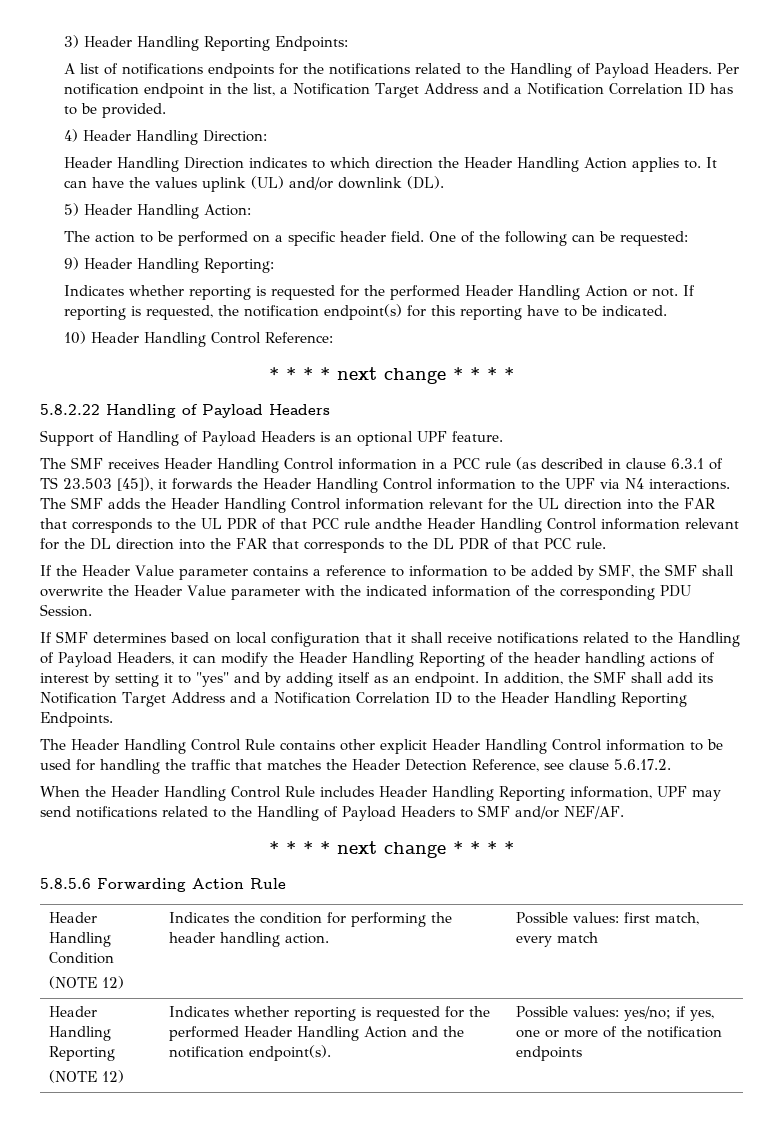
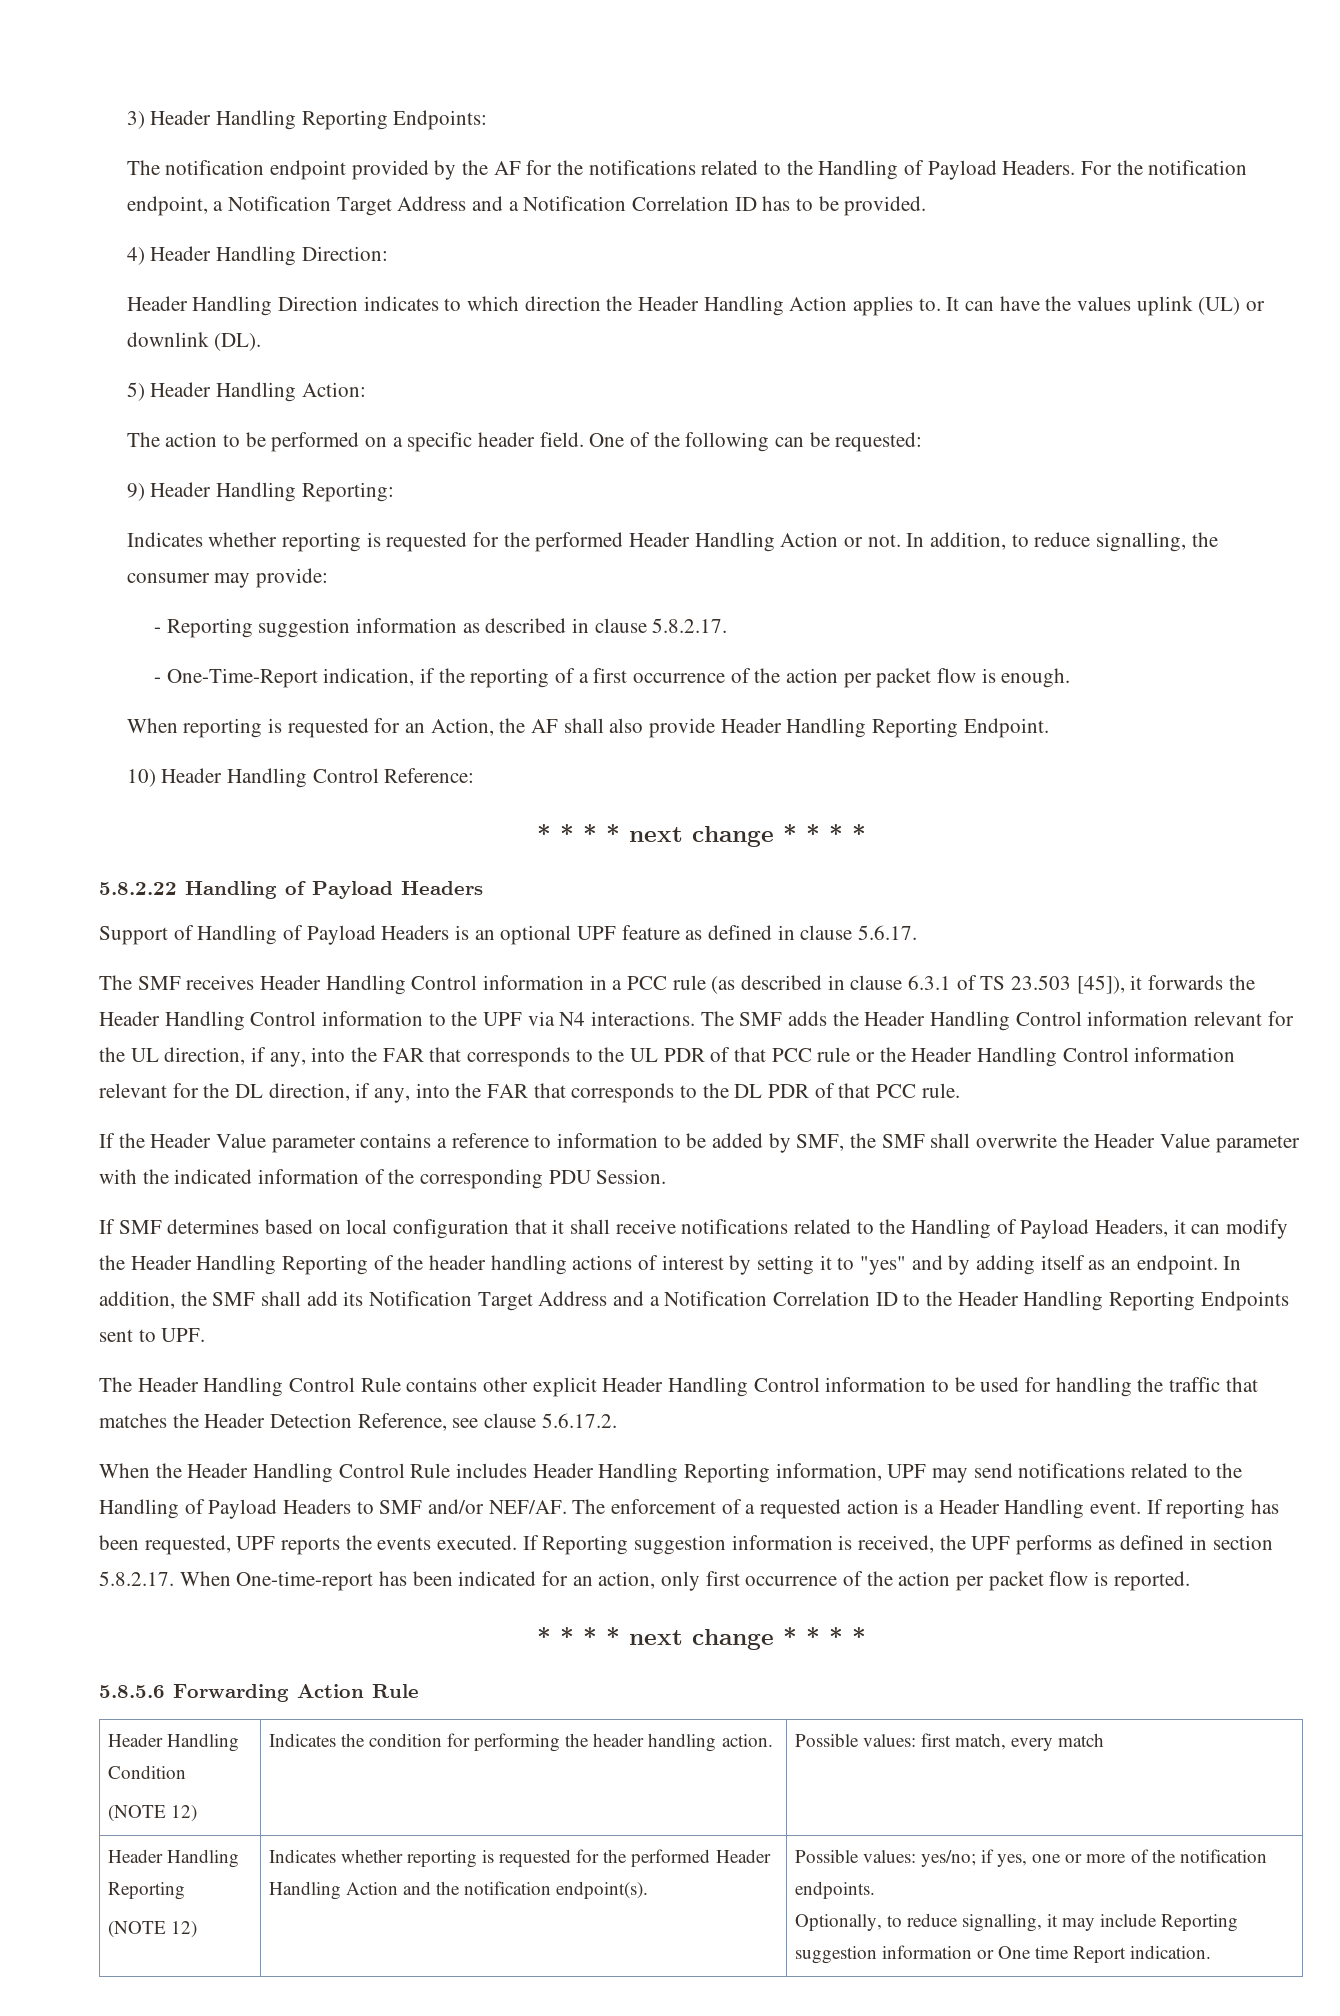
[64,63,275,78] A list of notifications endpoints -> [126,160,521,180] The notification endpoint provided by the AF
[717,63,740,74] [64,83,276,98] Per notification endpoint in the list, -> [1080,160,1248,175] [126,196,208,216] For the notification endpoint,
[289,177,334,190] and/or -> [1245,301,1265,311] or
[683,285,696,296] [64,304,668,320] If reporting is requested, the notification endpoint(s) for this reporting have to be indicated. -> [906,532,1218,552] [126,568,328,588] [154,618,728,638] [154,668,1071,688] [126,718,1049,738] In addition, to reduce signalling, the consumer may provide: // - Reporting suggestion information as described in clause 5.8.2.17. // - One-Time-Report indication, if the reporting of a first occurrence of the action per packet flow is enough. // When reporting is requested for an Action, the AF shall also provide Header Handling Reporting Endpoint.
[452,431,503,442] feature. -> [621,925,918,940] feature as defined in clause 5.6.17.
[564,498,622,510] direction -> [164,1047,306,1067] direction, if any,
[375,518,422,529] andthe -> [856,1047,906,1062] or the
[116,538,174,550] direction -> [268,1083,411,1103] direction, if any,
[40,712,113,727] Endpoints. -> [1200,1291,1289,1311] [99,1328,206,1342] Endpoints sent to UPF.
(624, 812) none -> [572,1499,1280,1519] [99,1535,1273,1555] [99,1571,1190,1591] The enforcement of a requested action is a Header Handling event. If reporting has been requested, UPF reports the events executed. If Reporting suggestion information is received, the UPF performs as defined in section 5.8.2.17. When One-time-report has been indicated for an action, only first occurrence of the action per packet flow is reported.
[516,1046,583,1061] endpoints -> [794,1881,875,1899] [794,1913,1239,1932] [794,1945,1212,1964] endpoints. // Optionally, to reduce signalling, it may include Reporting suggestion information or One time Report indication.

